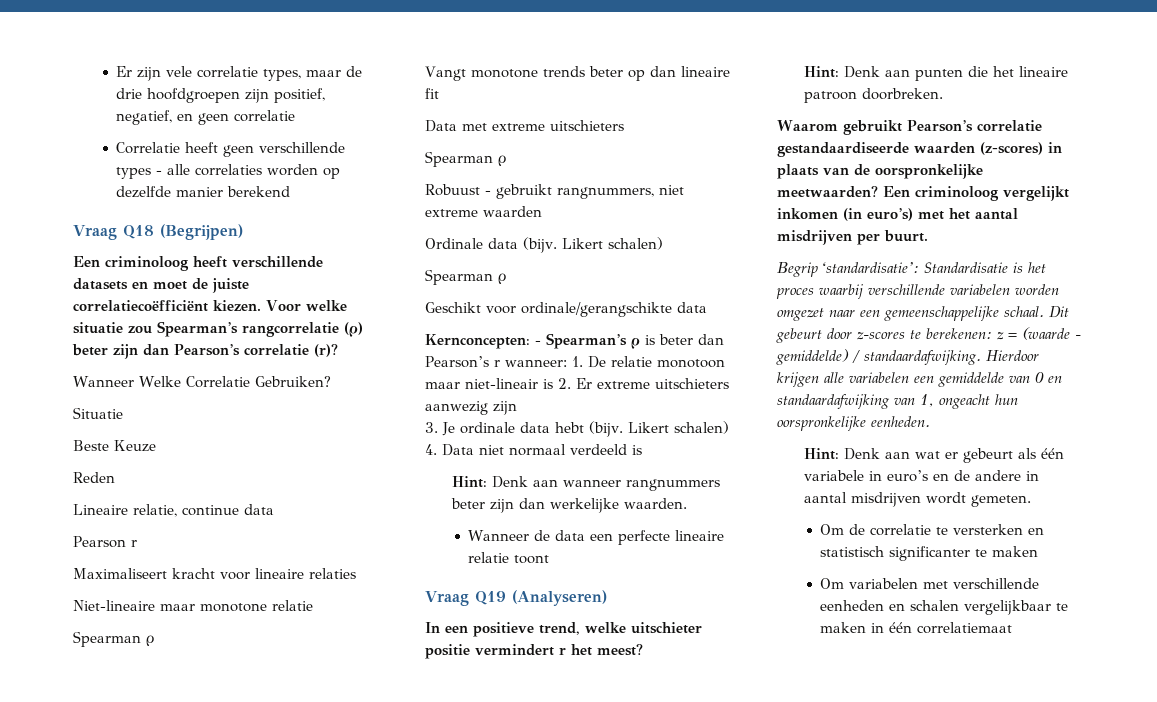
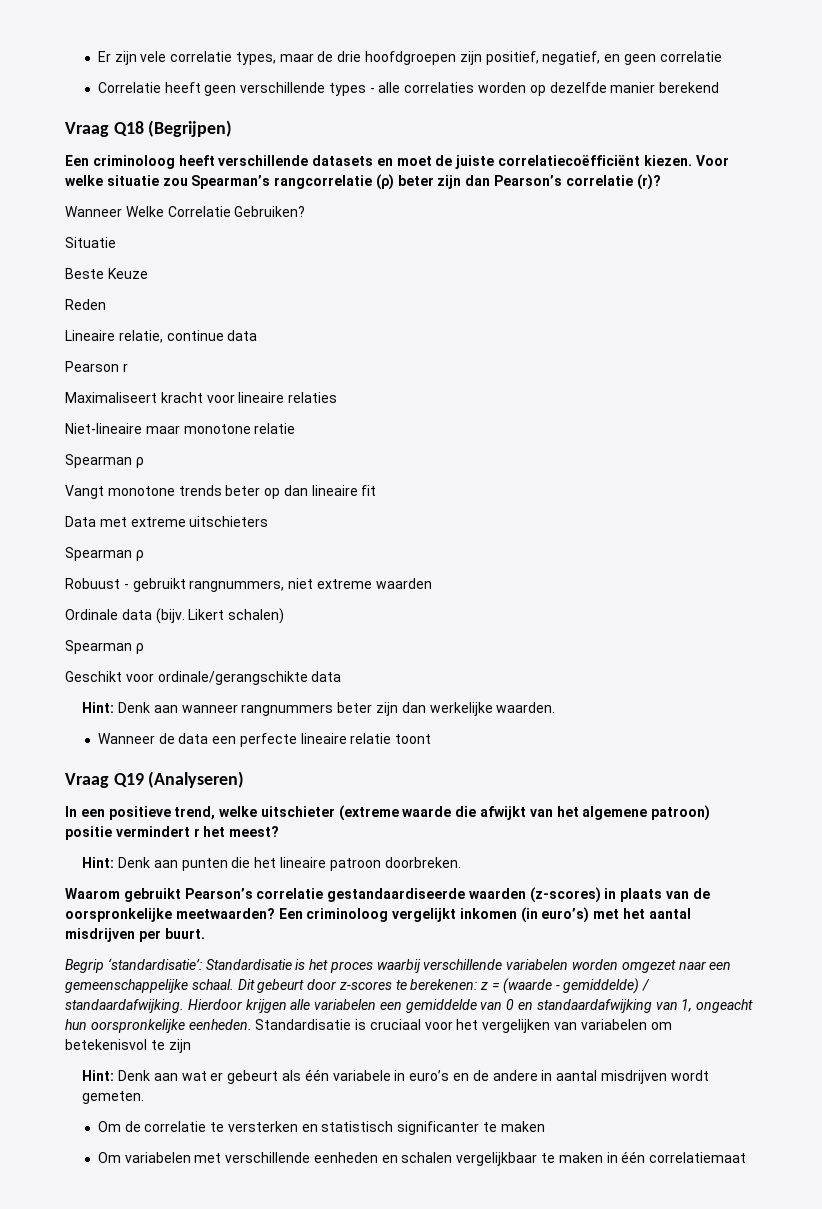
[425,333,724,349] [425,356,725,368] [425,378,729,389] [425,401,517,415] [425,421,729,437] [425,444,642,456] // Kernconcepten: - Spearman’s ρ is beter dan Pearson’s r wanneer: 1. De relatie monotoon maar niet-lineair is 2. Er extreme uitschieters aanwezig zijn // 3. Je ordinale data hebt (bijv. Likert schalen) 4. Data niet normaal verdeeld is -> (342, 676) none
(702, 628) none -> [338,805,711,821] (extreme waarde die afwijkt van het algemene patroon)
(930, 421) none -> [255,1019,672,1033] [65,1039,191,1053] Standardisatie is cruciaal voor het vergelijken van variabelen om betekenisvol te zijn

